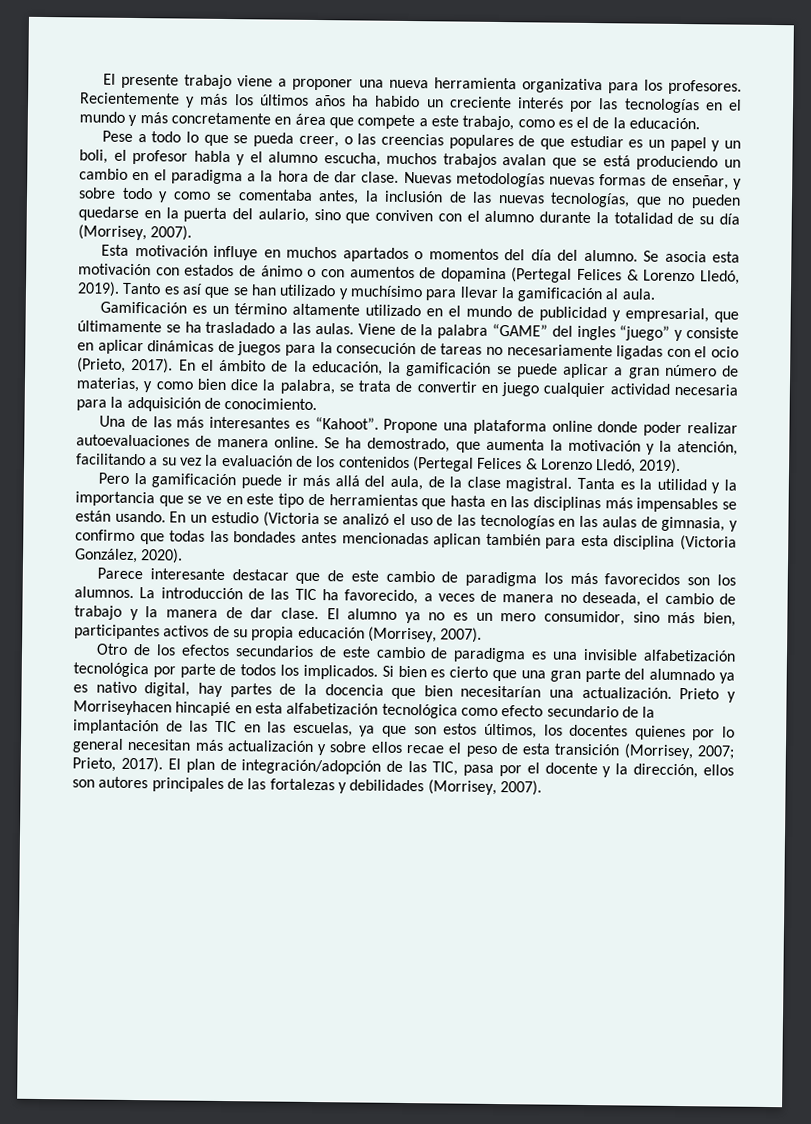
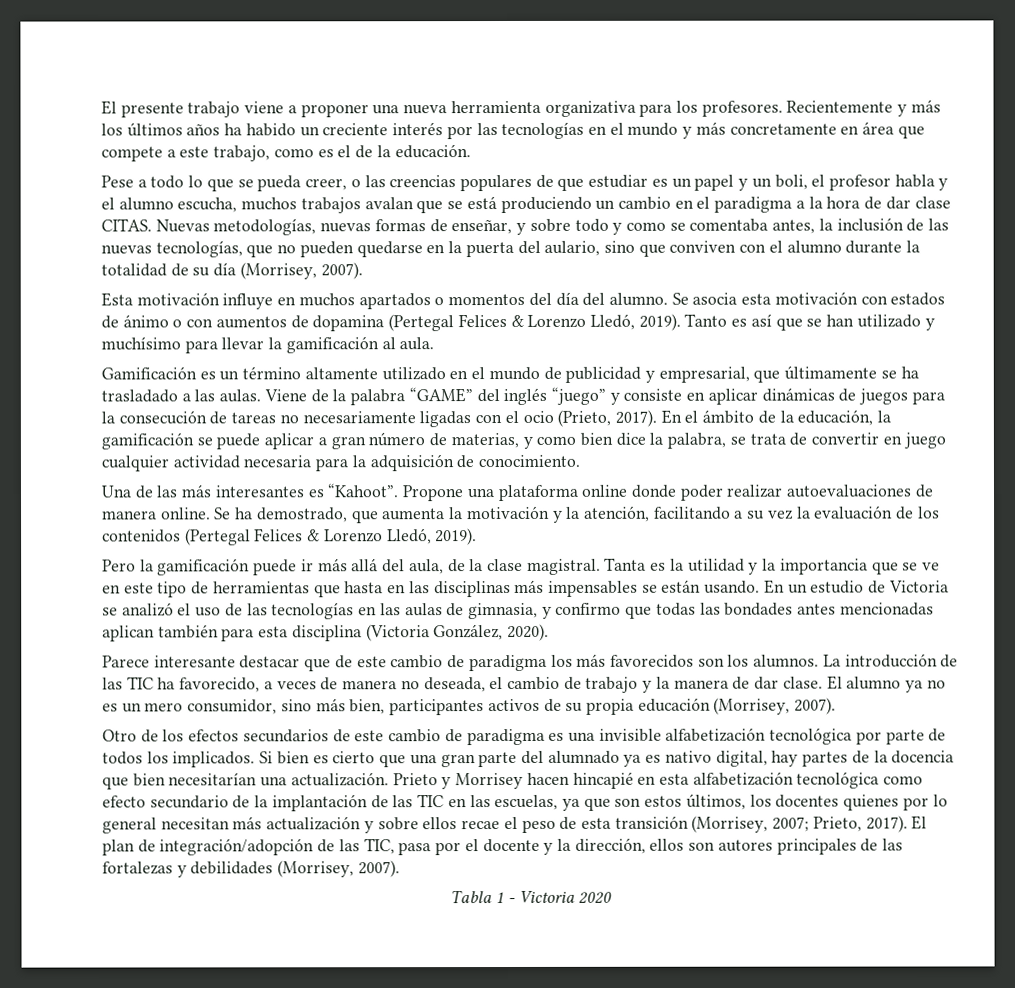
[361,171,545,188] clase. Nuevas metodologías -> [914,196,951,209] [101,218,317,236] clase CITAS. Nuevas metodologías,
[576,325,616,341] ingles -> [503,387,548,406] inglés
[262,511,320,528] (Victoria -> [868,580,949,594] de Victoria
[73,700,172,716] Morriseyhacen -> [455,772,570,790] Morrisey hacen
(542, 788) none -> [449,890,613,904] // Tabla 1 - Victoria 2020

